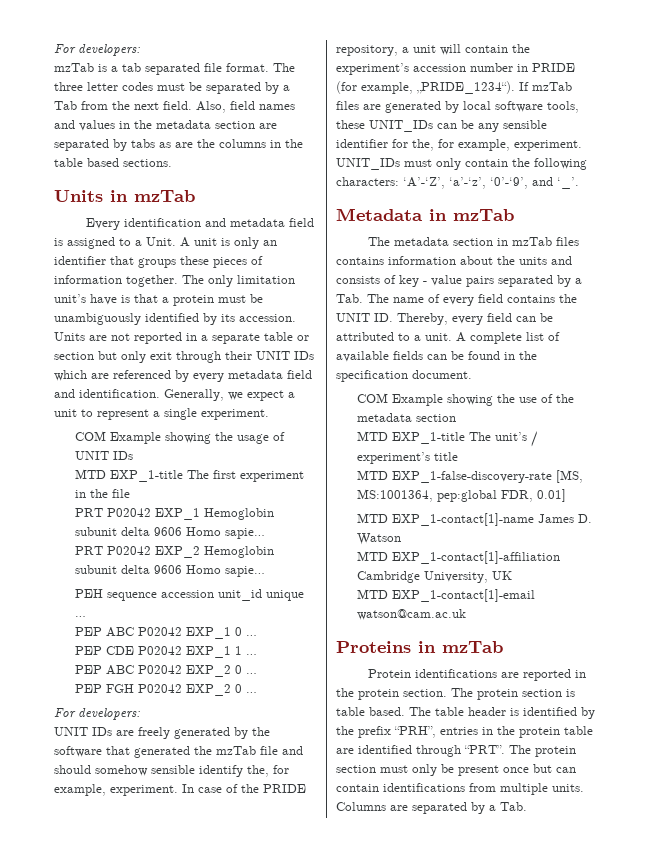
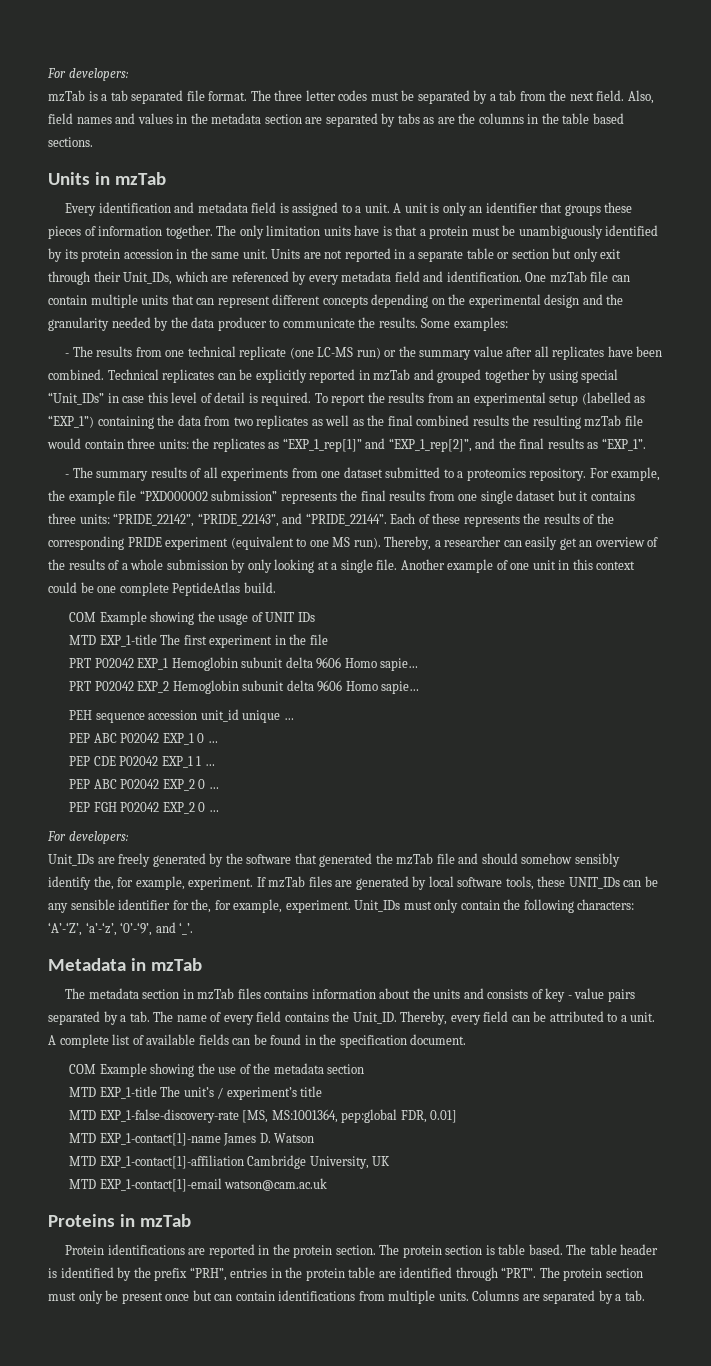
[54,101,77,110] Tab -> [499,90,517,101] tab
[146,237,176,246] Unit. -> [364,203,390,213] unit.
[54,294,86,303] unit’s -> [323,226,351,236] units
[239,314,296,322] accession. -> [81,248,268,262] protein accession in the same unit.
[256,351,314,360] UNIT IDs -> [123,272,173,285] Unit_IDs,
[164,389,295,401] [54,408,269,420] Generally, we expect a unit to represent a single experiment. -> [525,271,630,283] [48,294,624,308] [48,317,508,331] [65,346,663,360] [48,369,619,383] [48,392,646,406] [48,415,643,429] [47,438,646,452] [65,467,661,481] [48,490,635,504] [48,513,614,527] [48,536,659,550] [48,559,636,573] [48,582,276,596] One mzTab file can contain multiple units that can represent different concepts depending on the experimental design and the granularity needed by the data producer to communicate the results. Some examples: // - The results from one technical replicate (one LC-MS run) or the summary value after all replicates have been combined. Technical replicates can be explicitly reported in mzTab and grouped together by using special “Unit_IDs” in case this level of detail is required. To report the results from an experimental setup (labelled as “EXP_1”) containing the data from two replicates as well as the final combined results the resulting mzTab file would contain three units: the replicates as “EXP_1_rep[1]” and “EXP_1_rep[2]”, and the final results as “EXP_1”. // - The summary results of all experiments from one dataset submitted to a proteomics repository. For example, the example file “PXD000002 submission” represents the final results from one single dataset but it contains three units: “PRIDE_22142”, “PRIDE_22143”, and “PRIDE_22144”. Each of these represents the results of the corresponding PRIDE experiment (equivalent to one MS run). Thereby, a researcher can easily get an overview of the results of a whole submission by only looking at a single file. Another example of one unit in this context could be one complete PeptideAtlas build.
[54,727,112,736] UNIT IDs -> [48,854,94,866] Unit_IDs
[151,765,195,774] sensible -> [574,853,620,867] sensibly
[182,784,306,793] [336,44,530,56] [336,63,575,75] [336,81,515,94] In case of the PRIDE repository, a unit will contain the experiment’s accession number in PRIDE (for example, „PRIDE_1234“). -> (254, 883) none
[336,158,400,170] UNIT_IDs -> [354,900,401,912] Unit_IDs
[336,294,363,303] Tab. -> [129,1011,150,1022] tab.
[336,313,393,322] UNIT ID. -> [352,1012,397,1024] Unit_ID.
[500,802,527,811] Tab. -> [624,1290,645,1301] tab.

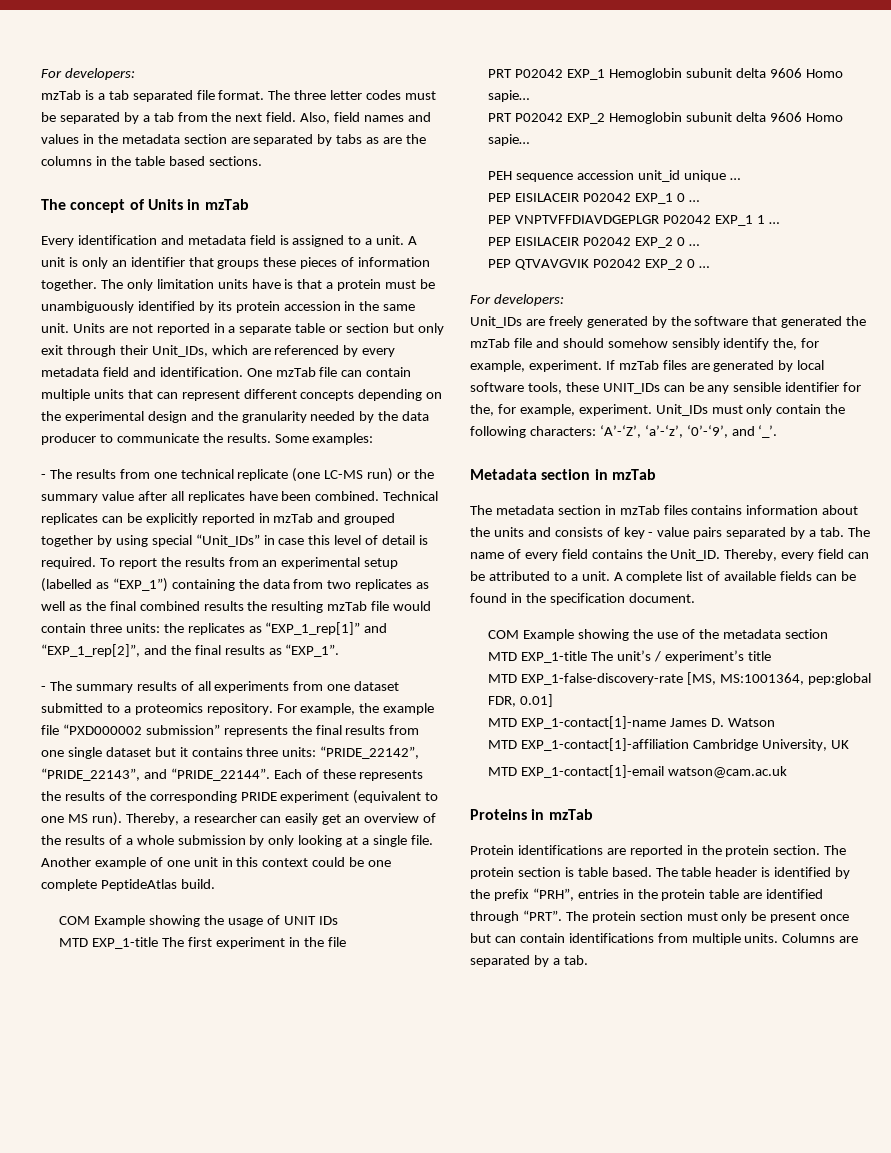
(93, 142) none -> [41,199,145,213] The concept of
[93,733,117,743] ABC -> [515,193,580,202] EISILACEIR
[93,756,116,766] CDE -> [515,215,660,224] VNPTVFFDIAVDGEPLGR
[93,779,117,789] ABC -> [515,237,580,246] EISILACEIR
[93,802,117,812] FGH -> [515,259,590,270] QTVAVGVIK
(126, 964) none -> [541,469,591,480] section

